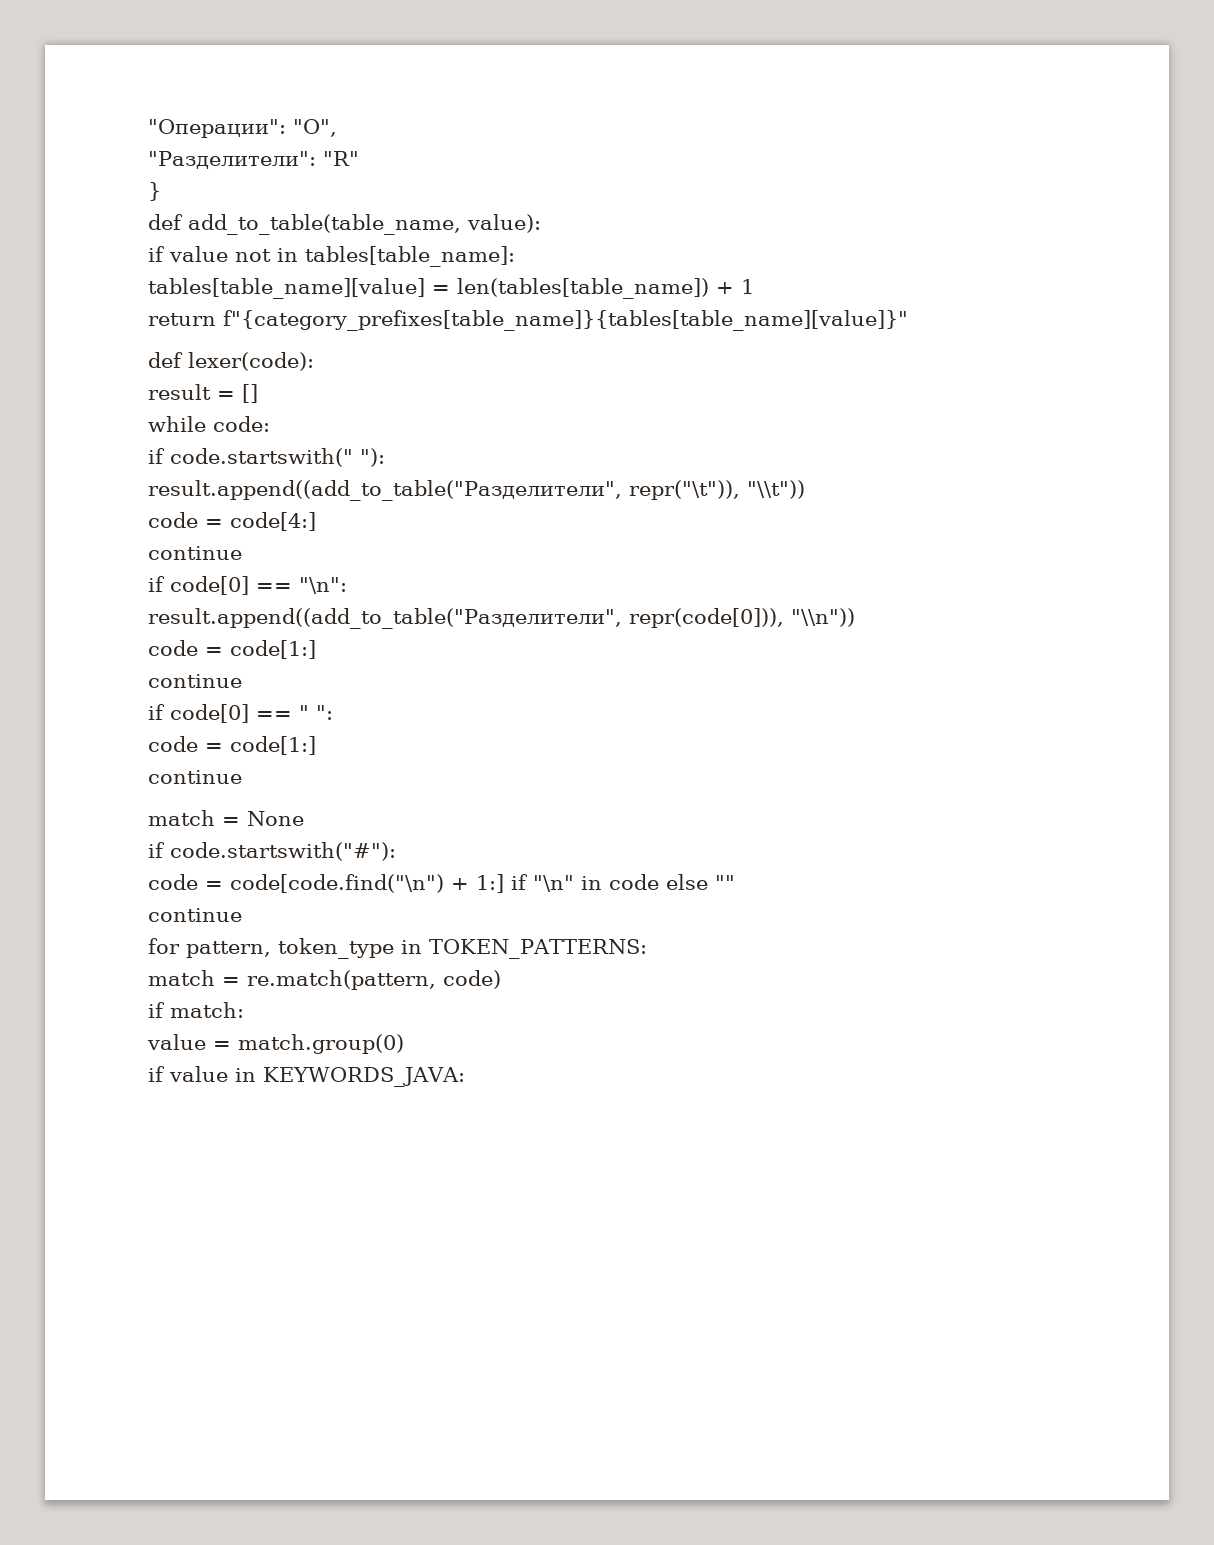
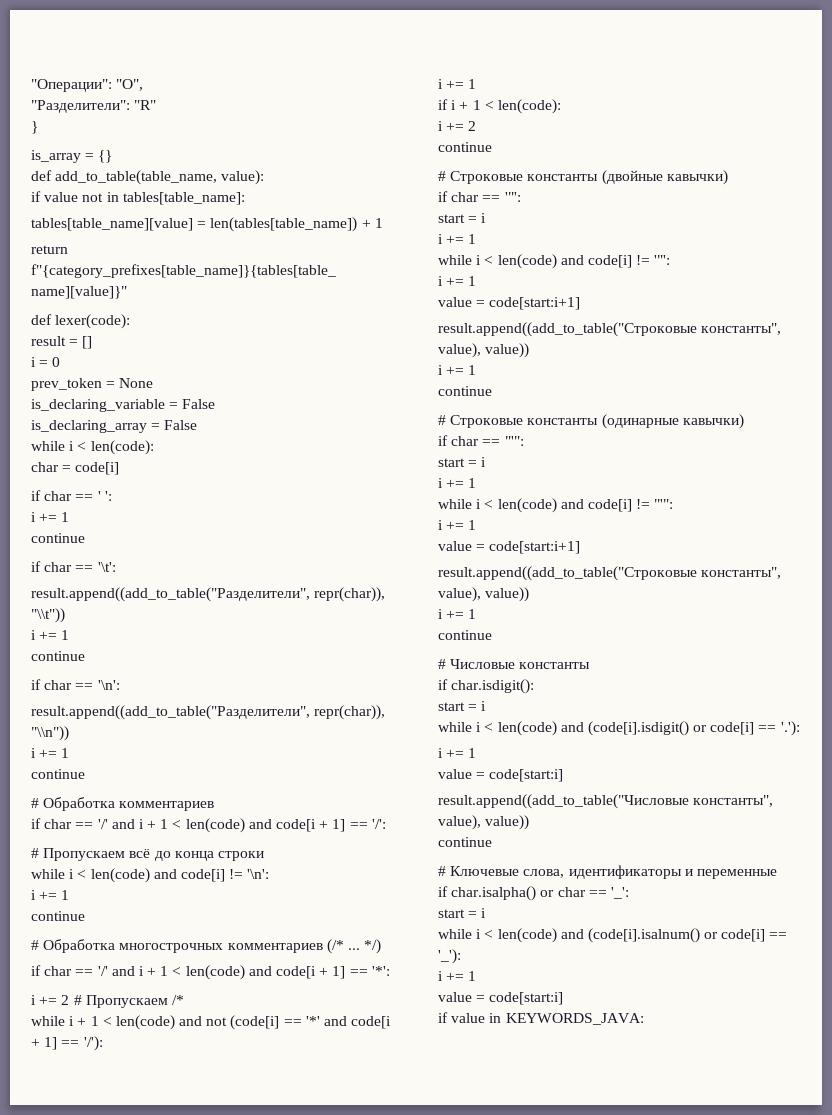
(161, 191) none -> [31,150,113,163] // is_array = {}
[148,416,270,432] [148,448,385,467] [148,480,805,501] [148,512,316,531] [148,546,242,560] [148,576,347,595] [148,608,855,629] [148,640,316,659] [148,674,242,688] [148,704,333,723] [148,736,316,755] [148,770,242,784] [148,810,304,826] [148,842,396,861] [148,874,735,893] [148,908,242,922] [148,938,647,959] [148,970,501,990] [148,1002,244,1018] [147,1034,404,1054] while code: // if code.startswith(" "): // result.append((add_to_table("Разделители", repr("\t")), "\\t")) // code = code[4:] // continue // if code[0] == "\n": // result.append((add_to_table("Разделители", repr(code[0])), "\\n")) // code = code[1:] // continue // if code[0] == " ": // code = code[1:] // continue // match = None // if code.startswith("#"): // code = code[code.find("\n") + 1:] if "\n" in code else "" // continue // for pattern, token_type in TOKEN_PATTERNS: // match = re.match(pattern, code) // if match: // value = match.group(0) -> [31,357,61,367] [31,378,154,391] [31,399,216,412] [31,420,198,433] [31,440,154,455] [31,462,120,475] [31,490,112,501] [31,512,70,522] [31,533,85,543] [31,561,116,572] [31,587,386,602] [31,608,65,623] [31,630,70,640] [31,651,85,661] [31,679,120,690] [31,705,386,720] [31,726,69,741] [31,748,70,758] [31,769,85,779] [31,797,215,811] [31,818,386,833] [31,848,264,861] [31,868,270,883] [31,890,70,900] [31,911,85,921] [31,939,382,954] [31,965,390,980] [31,995,184,1008] [31,1015,392,1030] [31,1036,103,1051] [438,79,477,89] [438,99,561,114] [438,121,477,131] [438,142,492,152] [438,170,728,185] [438,191,521,202] [438,213,487,223] [438,234,477,244] [438,254,671,269] [438,276,477,286] [438,297,581,310] [438,322,782,337] [438,343,530,358] [438,365,477,375] [438,386,492,396] [438,414,744,429] [438,435,524,446] [438,457,487,467] [438,478,477,488] [438,498,674,513] [438,520,477,530] [438,541,581,554] [438,566,782,581] [438,587,530,602] [438,609,477,619] [438,630,492,640] [438,659,591,669] [438,679,535,694] [438,701,487,711] [438,721,800,736] [438,748,477,758] [438,769,564,782] [438,794,774,809] [438,815,530,830] [438,837,492,847] [438,865,777,879] [438,886,629,901] [438,908,487,918] [438,928,788,943] [438,949,461,964] [438,971,477,981] [438,992,564,1005] i = 0 // prev_token = None // is_declaring_variable = False // is_declaring_array = False // while i < len(code): // char = code[i] // if char == ' ': // i += 1 // continue // if char == '\t': // result.append((add_to_table("Разделители", repr(char)), "\\t")) // i += 1 // continue // if char == '\n': // result.append((add_to_table("Разделители", repr(char)), "\\n")) // i += 1 // continue // # Обработка комментариев // if char == '/' and i + 1 < len(code) and code[i + 1] == '/': // # Пропускаем всё до конца строки // while i < len(code) and code[i] != '\n': // i += 1 // continue // # Обработка многострочных комментариев (/* ... */) // if char == '/' and i + 1 < len(code) and code[i + 1] == '*': // i += 2 # Пропускаем /* // while i + 1 < len(code) and not (code[i] == '*' and code[i + 1] == '/'): // i += 1 // if i + 1 < len(code): // i += 2 // continue // # Строковые константы (двойные кавычки) // if char == '"': // start = i // i += 1 // while i < len(code) and code[i] != '"': // i += 1 // value = code[start:i+1] // result.append((add_to_table("Строковые константы", value), value)) // i += 1 // continue // # Строковые константы (одинарные кавычки) // if char == "'": // start = i // i += 1 // while i < len(code) and code[i] != "'": // i += 1 // value = code[start:i+1] // result.append((add_to_table("Строковые константы", value), value)) // i += 1 // continue // # Числовые константы // if char.isdigit(): // start = i // while i < len(code) and (code[i].isdigit() or code[i] == '.'): // i += 1 // value = code[start:i] // result.append((add_to_table("Числовые константы", value), value)) // continue // # Ключевые слова, идентификаторы и переменные // if char.isalpha() or char == '_': // start = i // while i < len(code) and (code[i].isalnum() or code[i] == '_'): // i += 1 // value = code[start:i]

